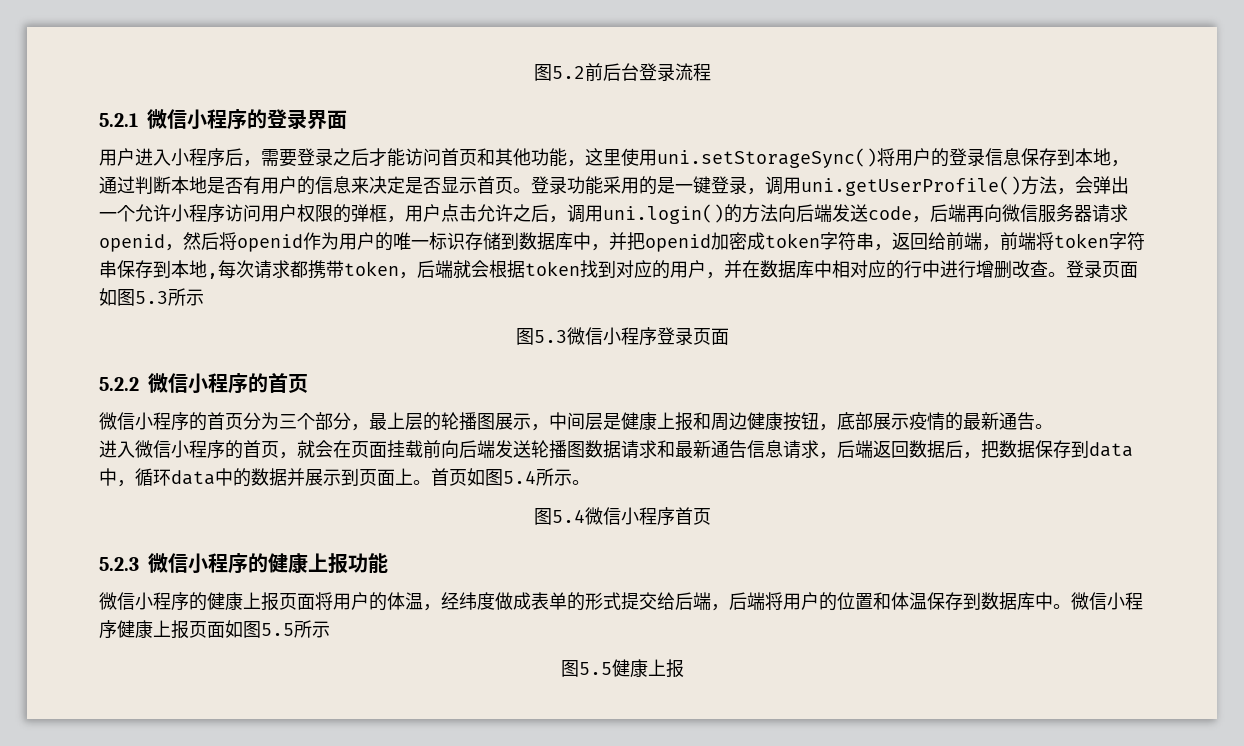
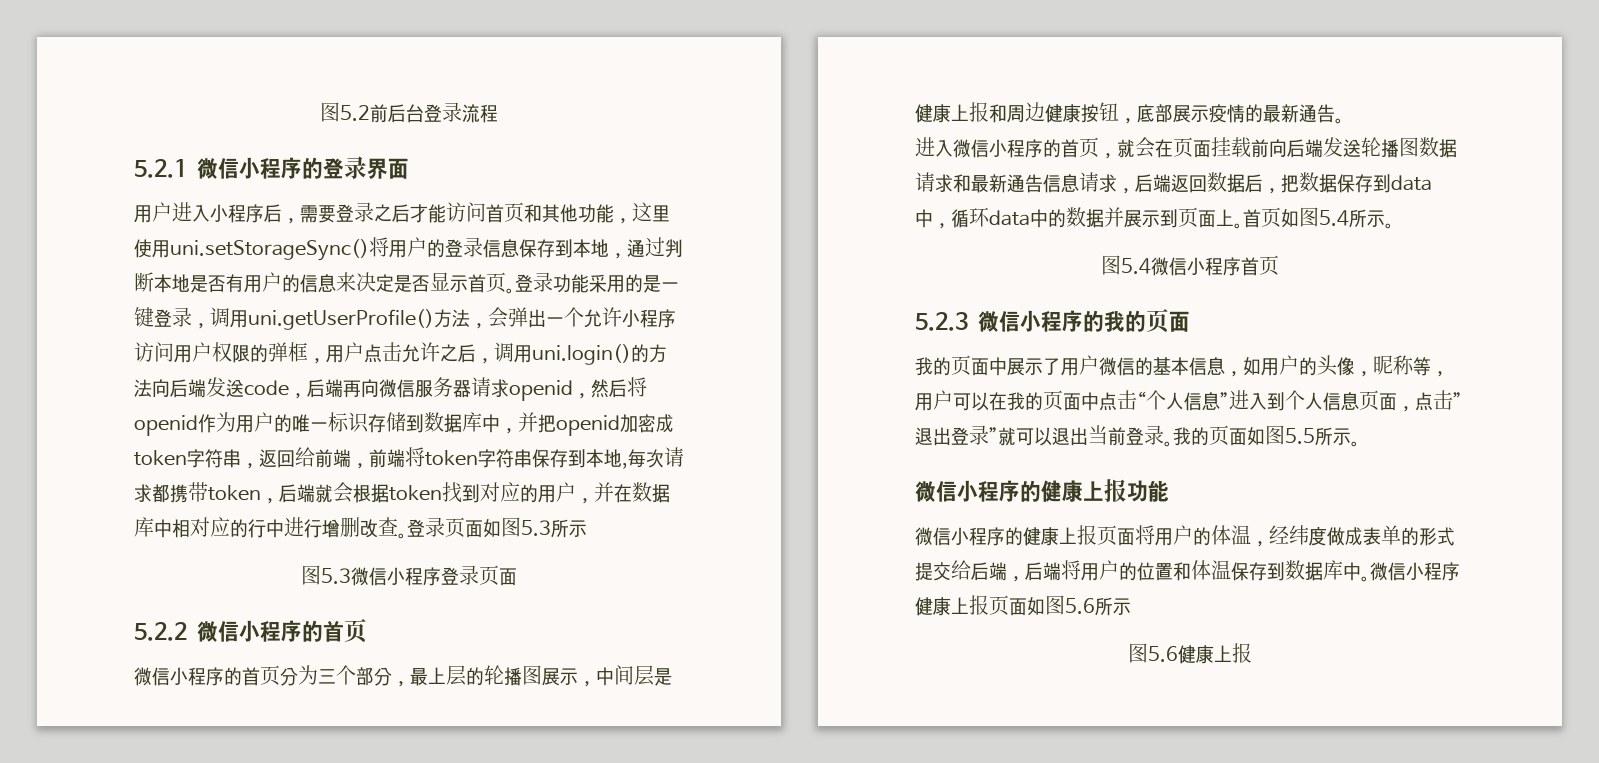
(268, 563) none -> [1104,309,1190,333] [915,355,1449,377] [915,390,1462,412] [915,425,1360,447] [915,480,1041,502] 我的页面 // 我的页面中展示了用户微信的基本信息，如用户的头像，昵称等，用户可以在我的页面中点击“个人信息”进入到个人信息页面，点击”退出登录”就可以退出当前登录。我的页面如图5.5所示。 // 微信小程序的
[261,620,330,638] [560,660,612,677] 5.5所示 // 图5.5 -> [1065,597,1131,616] [1128,643,1178,663] 5.6所示 // 图5.6

